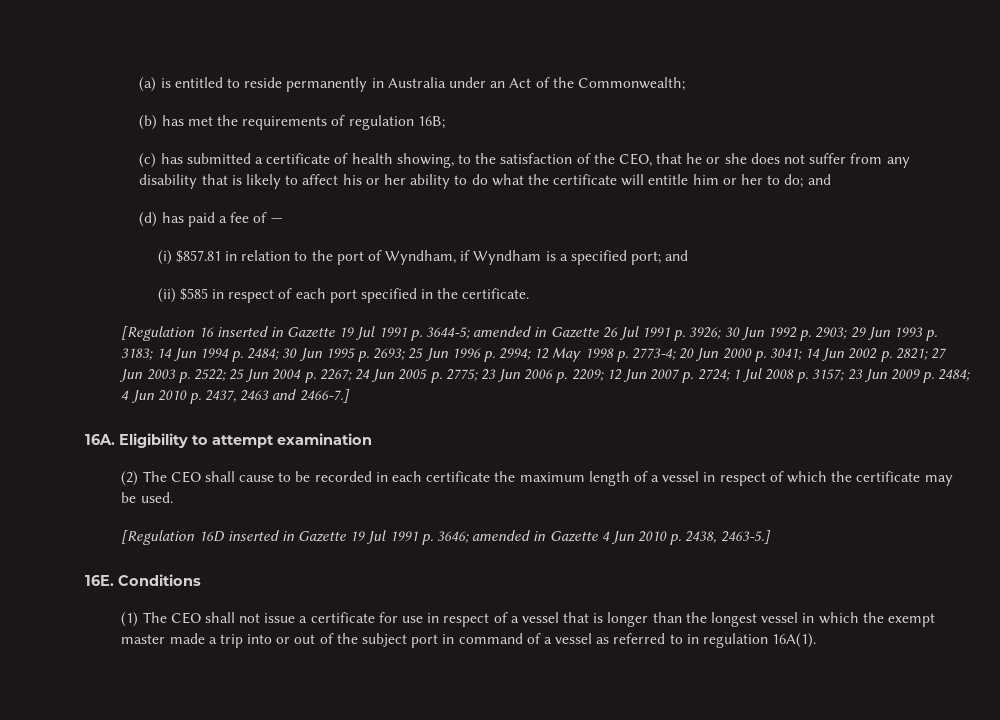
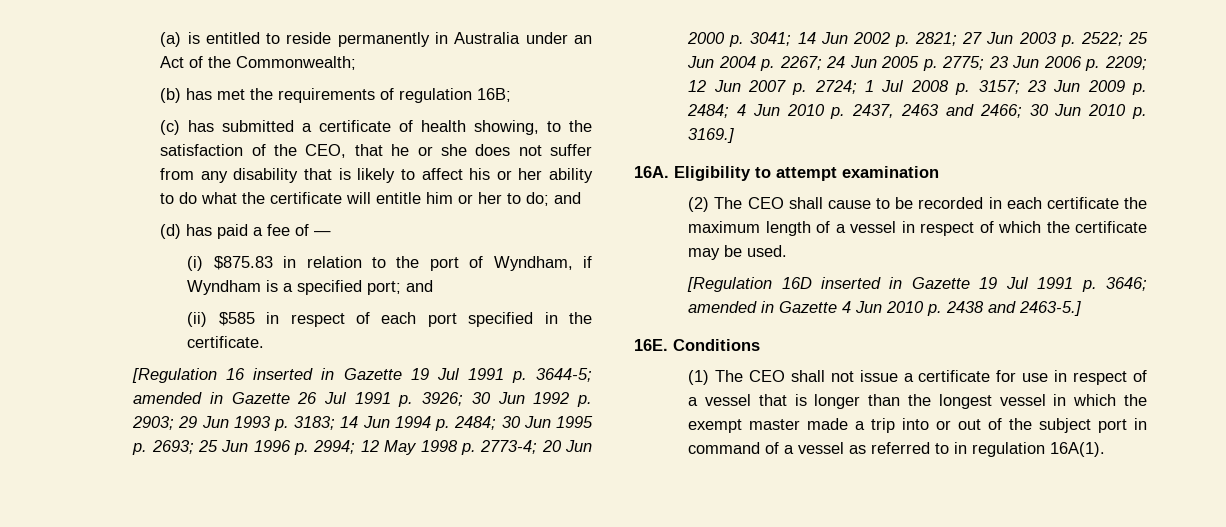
[175,250,221,263] $857.81 -> [213,256,273,270] $875.83
[299,389,350,403] 2466-7.] -> [979,104,1147,119] [688,128,735,143] 2466; 30 Jun 2010 p. 3169.]
[685,531,717,543] 2438, -> [946,301,1017,313] 2438 and

